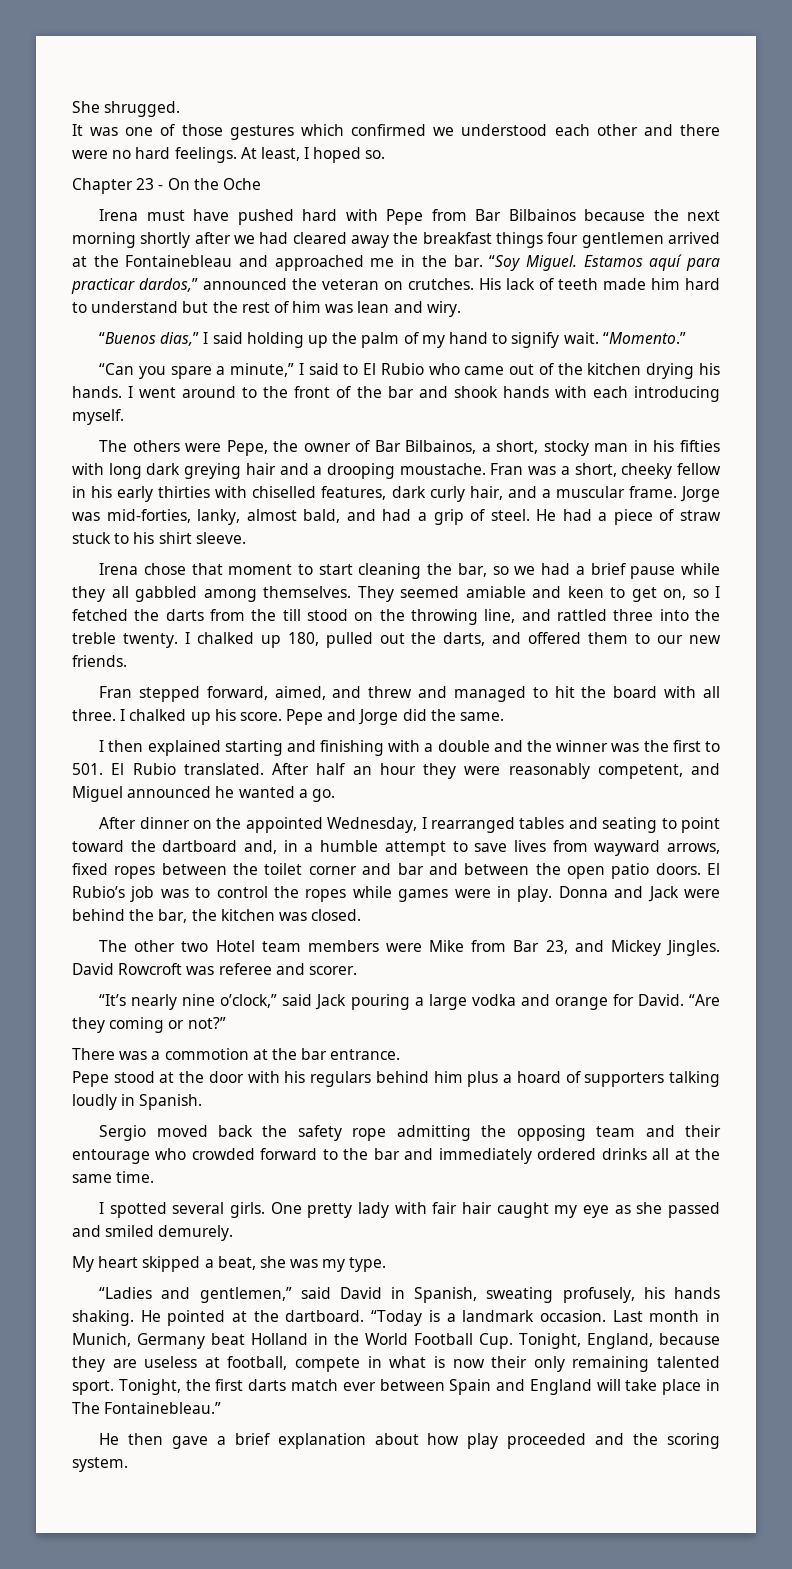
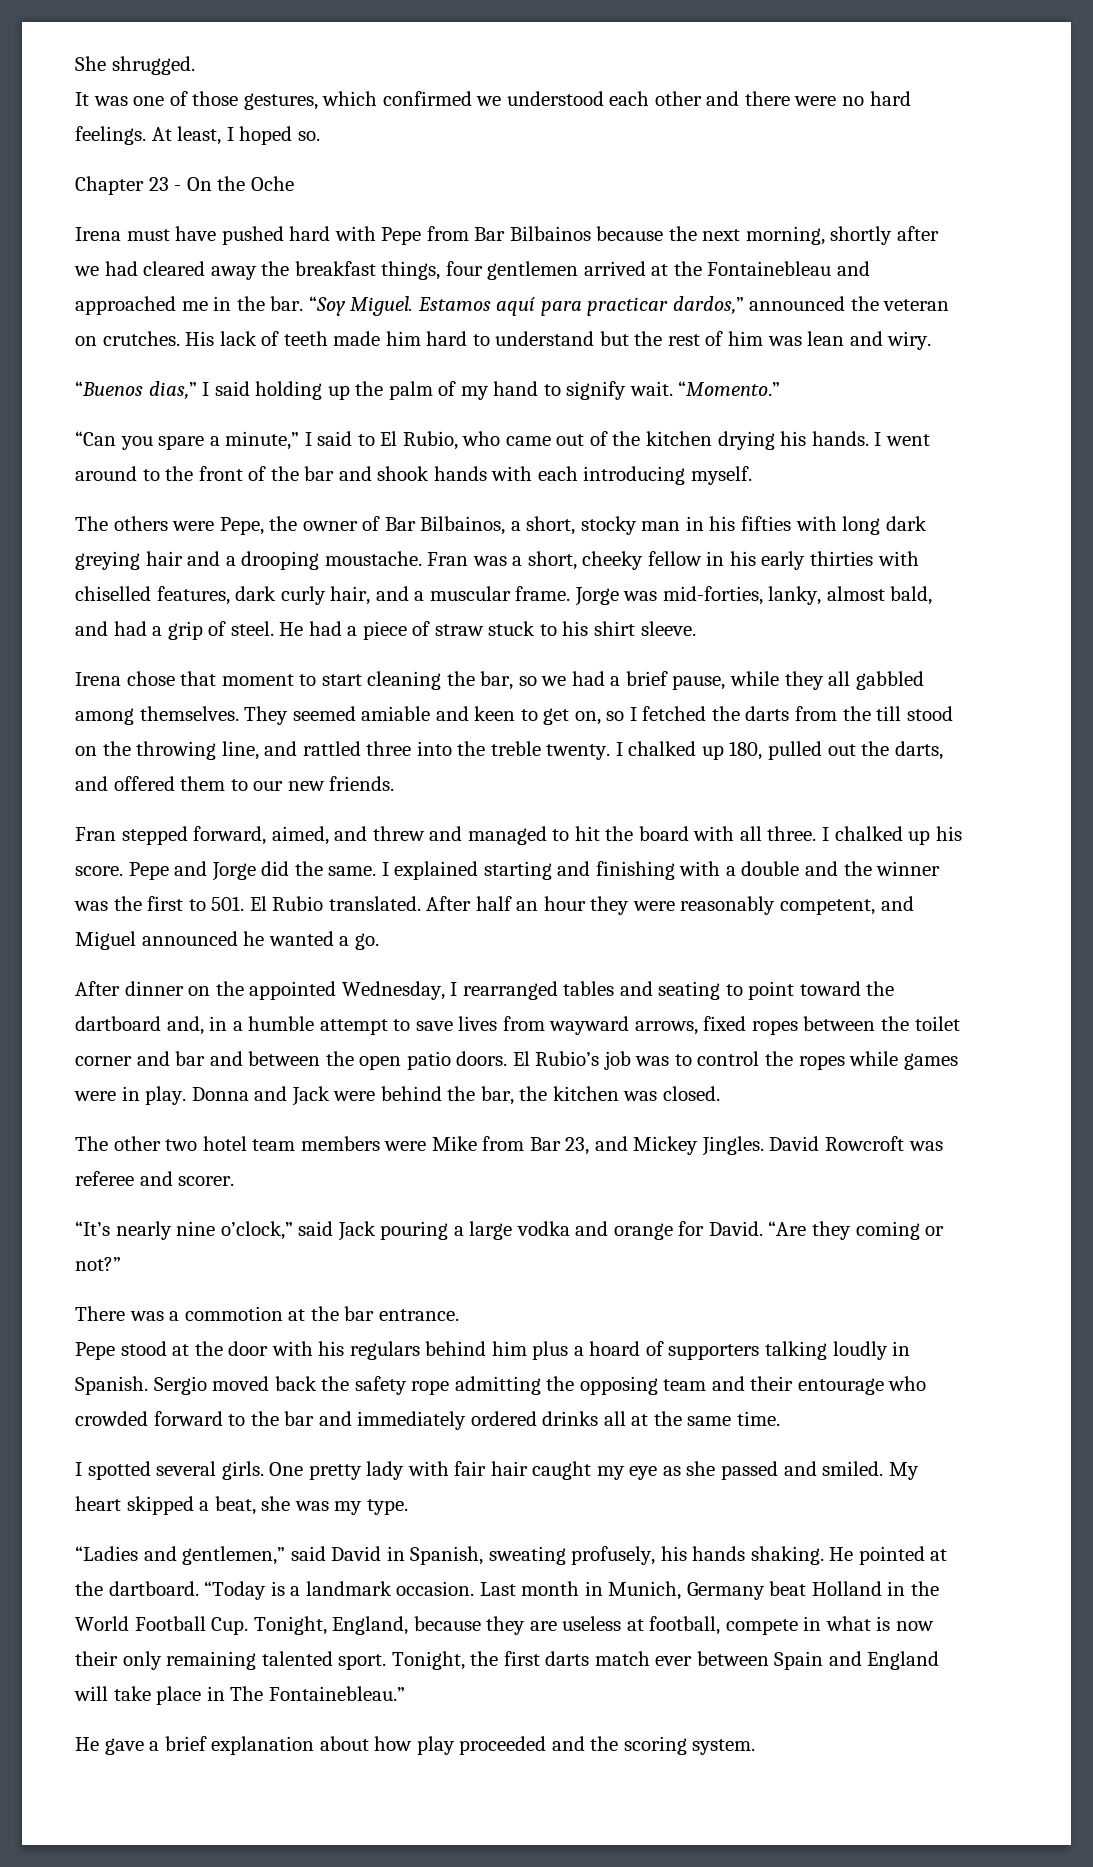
[229,125,294,140] gestures -> [243,93,318,110] gestures,
[72,232,136,248] morning -> [745,226,825,245] morning,
[495,232,543,248] things -> [381,261,441,280] things,
[380,363,424,375] Rubio -> [402,431,458,450] Rubio,
[630,566,676,579] pause -> [672,675,726,690] pause,
[99,740,144,752] // I then -> [381,862,389,876] I
[215,940,255,952] Hotel -> [202,1136,247,1151] hotel
(203, 1102) // -> (148, 1385) none
[105,1225,234,1241] smiled demurely. // -> [822,1461,884,1476] smiled.
[128,1433,164,1445] then -> (99, 1744) none

